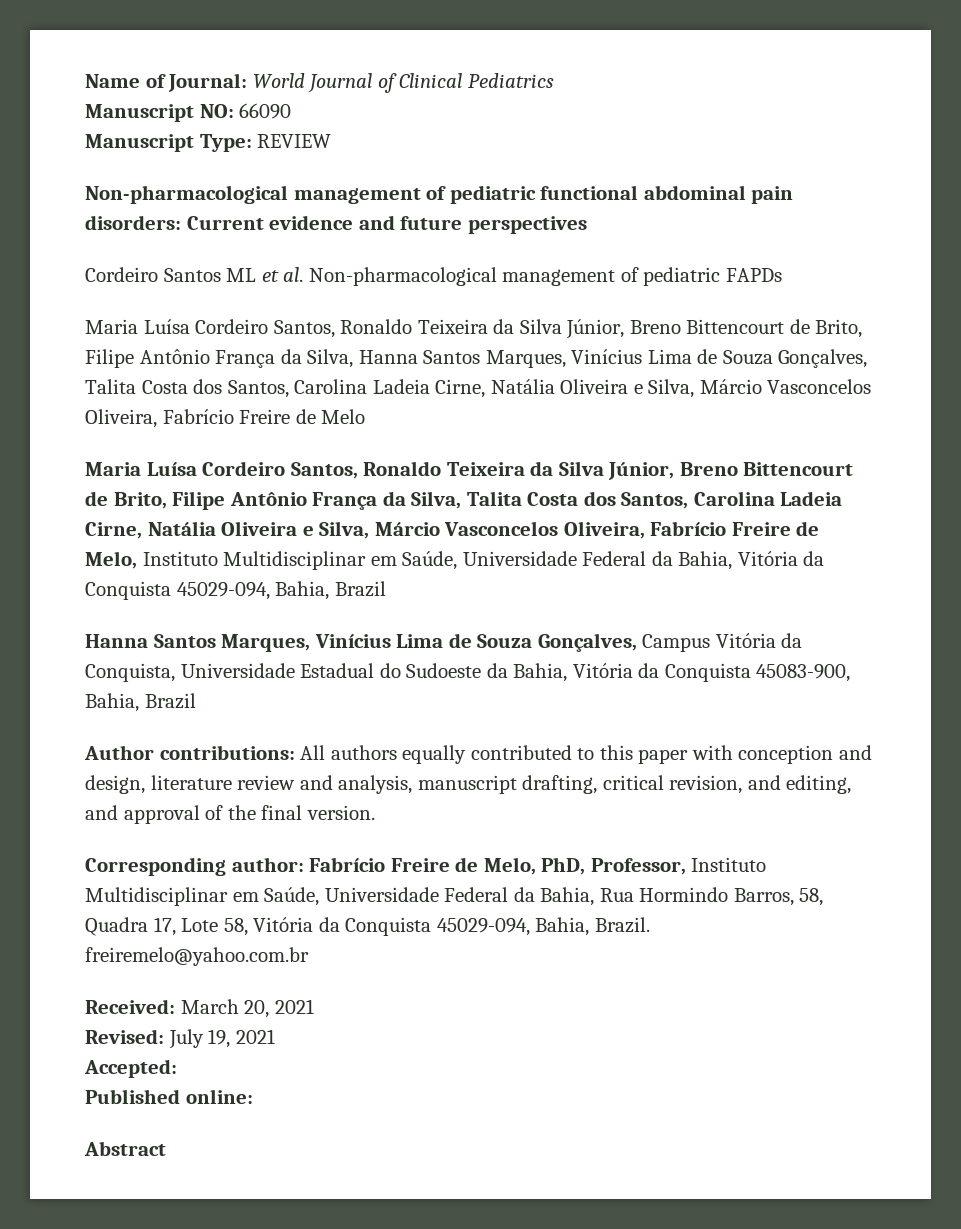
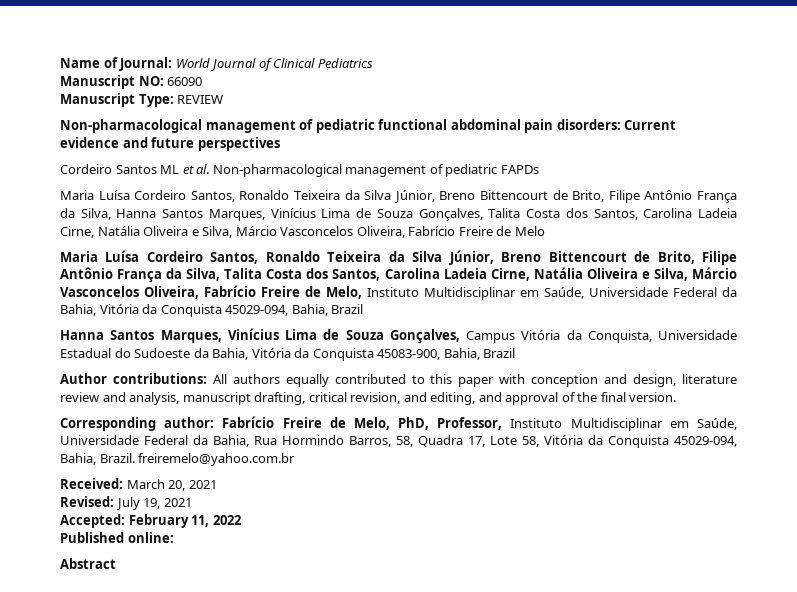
(177, 1068) none -> [128,514,241,528] February 11, 2022

